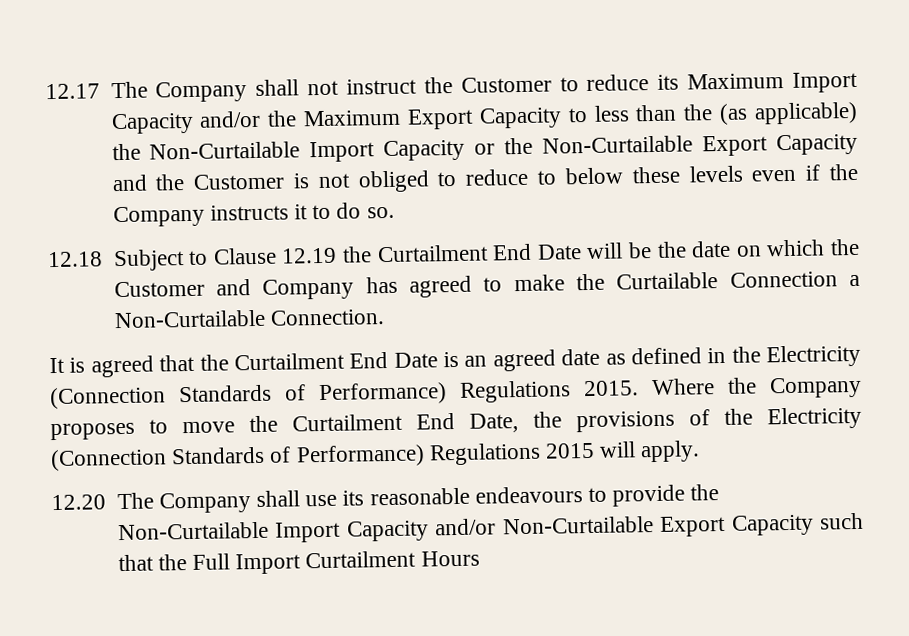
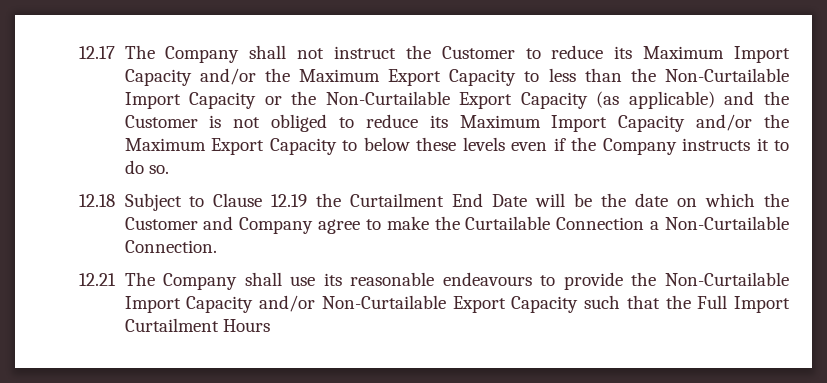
[719,101,858,125] [111,143,141,161] (as applicable) the -> (656, 75) none
(858, 144) none -> [596,91,715,109] (as applicable)
(530, 177) none -> [429,114,790,132] [124,138,337,155] its Maximum Import Capacity and/or the Maximum Export Capacity
[365,275,472,298] has agreed -> [318,219,361,234] agree
[49,344,861,378] [50,376,862,410] [50,406,862,441] [50,440,701,472] [51,494,106,511] It is agreed that the Curtailment End Date is an agreed date as defined in the Electricity (Connection Standards of Performance) Regulations 2015. Where the Company proposes to move the Curtailment End Date, the provisions of the Electricity (Connection Standards of Performance) Regulations 2015 will apply. // 12.20 -> [79,273,116,286] 12.21

